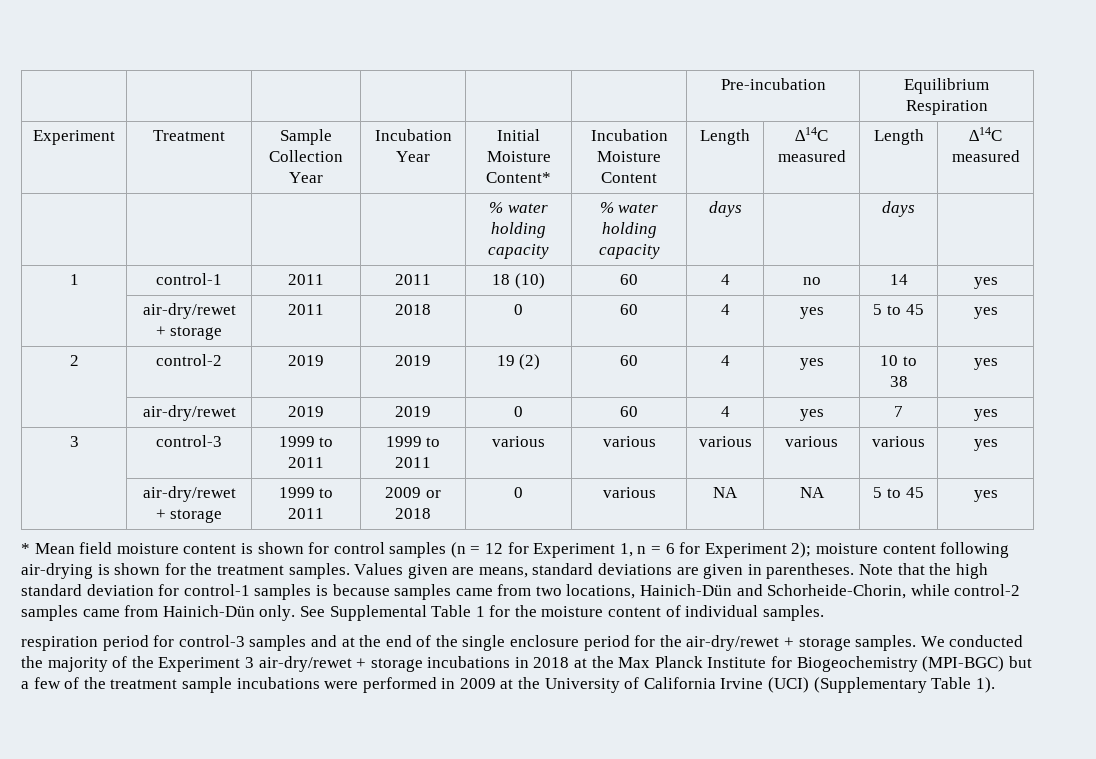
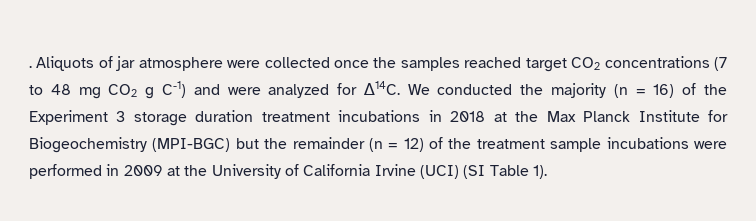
[720,78,826,90] [904,78,989,94] [905,100,988,115] [33,130,115,145] [153,130,225,141] [280,129,332,145] [269,150,343,162] [289,172,323,183] [374,129,452,141] [396,151,430,162] [497,129,540,141] [486,151,551,162] [486,172,551,183] [590,129,668,141] [597,151,661,162] [601,172,657,183] [700,129,750,145] [795,127,828,141] [777,150,846,162] [873,129,924,145] [969,127,1002,141] [951,150,1020,162] [489,202,548,213] [491,222,546,238] [488,244,549,259] [599,202,659,213] [601,222,657,238] [598,244,660,259] [708,201,742,217] [882,201,915,217] [69,274,79,285] [156,273,222,285] [288,274,324,285] [395,274,431,285] [492,273,545,289] [620,274,638,285] [720,274,730,285] [802,277,821,285] [889,274,908,285] [973,277,998,289] [142,303,236,319] [155,326,223,340] [288,304,324,315] [395,304,431,315] [514,304,523,315] [620,304,638,315] [720,304,730,315] [799,307,824,319] [873,304,924,315] [973,307,998,319] [69,355,79,366] [156,354,222,366] [288,355,324,366] [395,355,431,366] [496,354,541,370] [620,355,638,366] [720,355,730,366] [799,358,824,370] [880,355,917,366] [889,376,908,387] [973,358,998,370] [142,405,236,421] [288,406,324,417] [395,406,431,417] [514,406,523,417] [620,406,638,417] [720,406,730,417] [799,409,824,421] [894,406,903,417] [973,409,998,421] [69,436,79,447] [156,435,222,447] [278,436,334,447] [288,457,324,468] [385,436,441,447] [395,457,431,468] [492,436,545,447] [602,436,656,447] [698,436,752,447] [785,436,838,447] [872,436,925,447] [973,439,998,451] [142,486,236,502] [155,509,223,523] [278,487,334,498] [288,508,324,519] [385,487,441,498] [395,508,431,519] [514,487,523,498] [602,487,656,498] [713,487,738,498] [799,487,825,498] [873,487,924,498] [973,490,998,502] [21,542,1010,558] [21,563,988,579] [21,584,1021,600] [21,605,824,621] [21,635,917,651] | | | | | | Pre-incubation | Equilibrium Respiration // Experiment | Treatment | Sample Collection Year | Incubation Year | Initial Moisture Content* | Incubation Moisture Content | Length | ∆14C measured | Length | ∆14C measured // | | | | % water holding capacity | % water holding capacity | days | | days | // 1 | control-1 | 2011 | 2011 | 18 (10) | 60 | 4 | no | 14 | yes // | air-dry/rewet + storage | 2011 | 2018 | 0 | 60 | 4 | yes | 5 to 45 | yes // 2 | control-2 | 2019 | 2019 | 19 (2) | 60 | 4 | yes | 10 to 38 | yes // | air-dry/rewet | 2019 | 2019 | 0 | 60 | 4 | yes | 7 | yes // 3 | control-3 | 1999 to 2011 | 1999 to 2011 | various | various | various | various | various | yes // | air-dry/rewet + storage | 1999 to 2011 | 2009 or 2018 | 0 | various | NA | NA | 5 to 45 | yes // * Mean field moisture content is shown for control samples (n = 12 for Experiment 1, n = 6 for Experiment 2); moisture content following air-drying is shown for the treatment samples. Values given are means, standard deviations are given in parentheses. Note that the high standard deviation for control-1 samples is because samples came from two locations, Hainich-Dün and Schorheide-Chorin, while control-2 samples came from Hainich-Dün only. See Supplemental Table 1 for the moisture content of individual samples. // respiration period for control-3 samples and at the end of the single enclosure period for the air-dry/rewet + storage samples. -> [29,56,728,72] [29,81,400,99] . Aliquots of jar atmosphere were collected once the samples reached target CO2 concentrations (7 to 48 mg CO2 g C-1) and were analyzed for ∆14C.
(108, 664) none -> [613,84,675,98] (n = 16)
[258,656,423,672] air-dry/rewet + storage -> [133,110,330,126] storage duration treatment
[21,677,61,689] a few -> [264,137,424,152] the remainder (n = 12)
[813,677,927,693] (Supplementary -> [463,165,486,179] (SI

